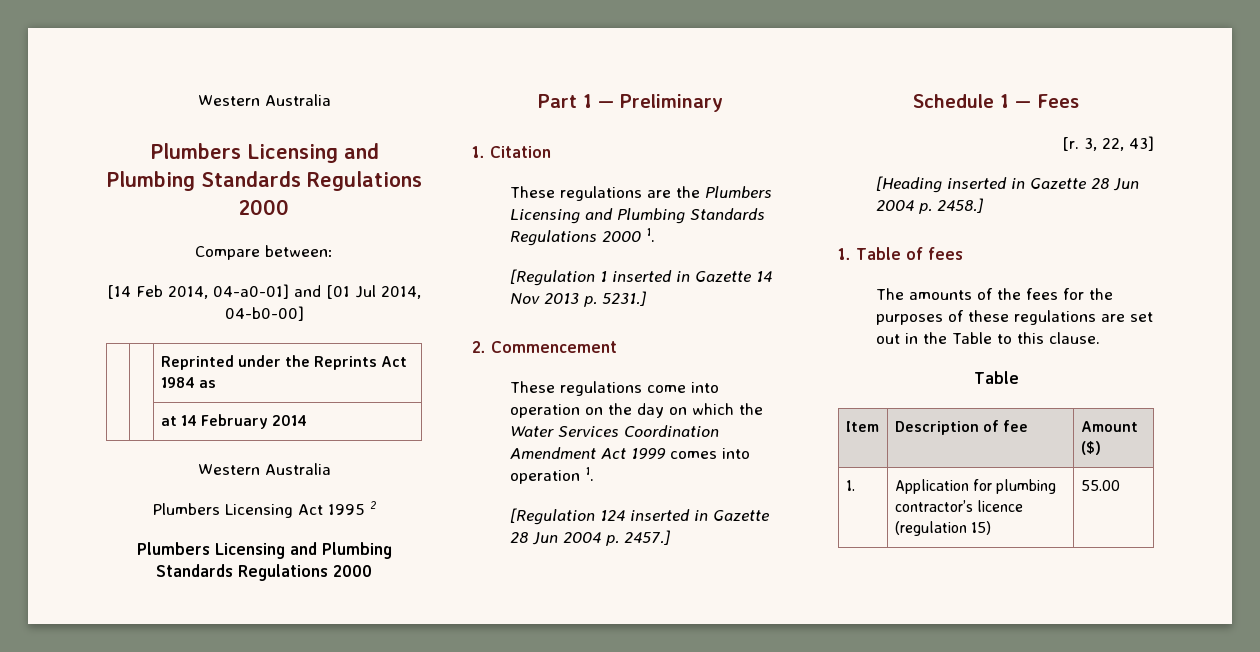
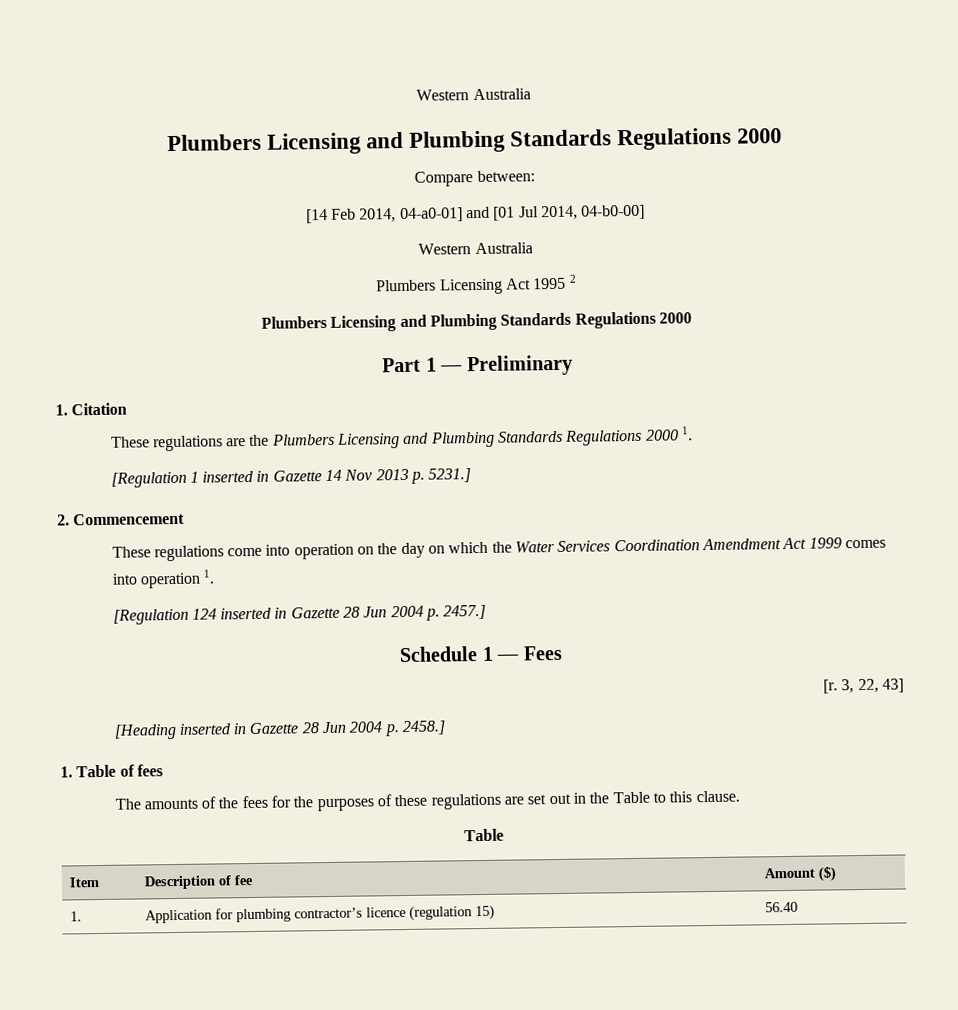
[160,355,408,370] [160,377,216,388] [160,414,308,429] // | | Reprinted under the Reprints Act 1984 as // | | at 14 February 2014 -> (646, 212) none
[1080,480,1120,491] 55.00 -> [764,901,798,913] 56.40

